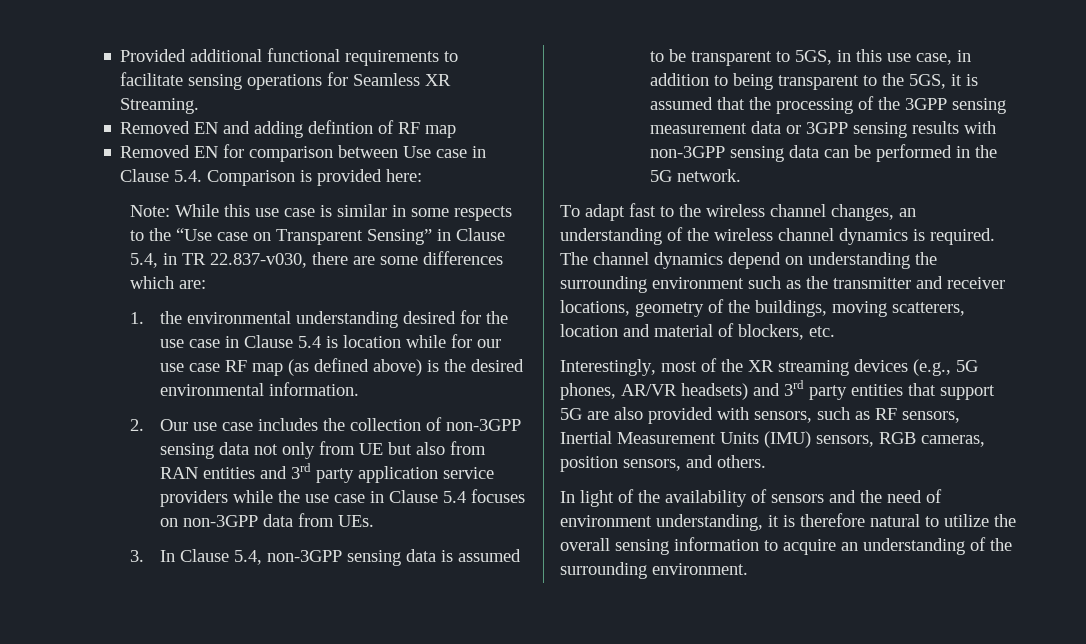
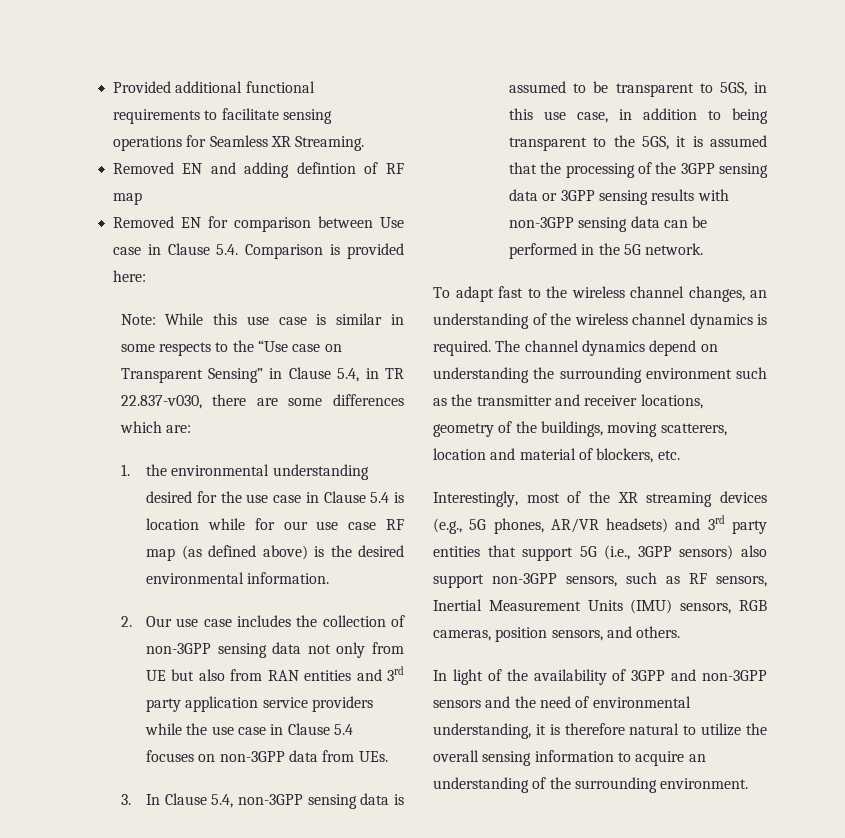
[650,123,748,134] measurement -> (768, 170) none
[587,407,749,424] are also provided with -> [604,545,767,560] [433,573,557,588] (i.e., 3GPP sensors) also support non-3GPP
(767, 496) none -> [631,669,767,681] 3GPP and non-3GPP
[560,515,652,527] environment -> [592,696,691,708] environmental

